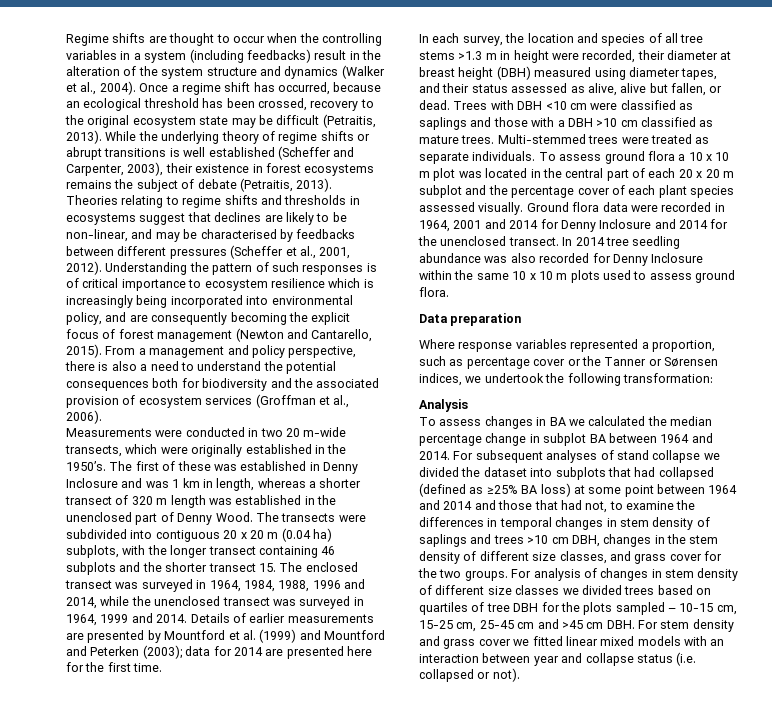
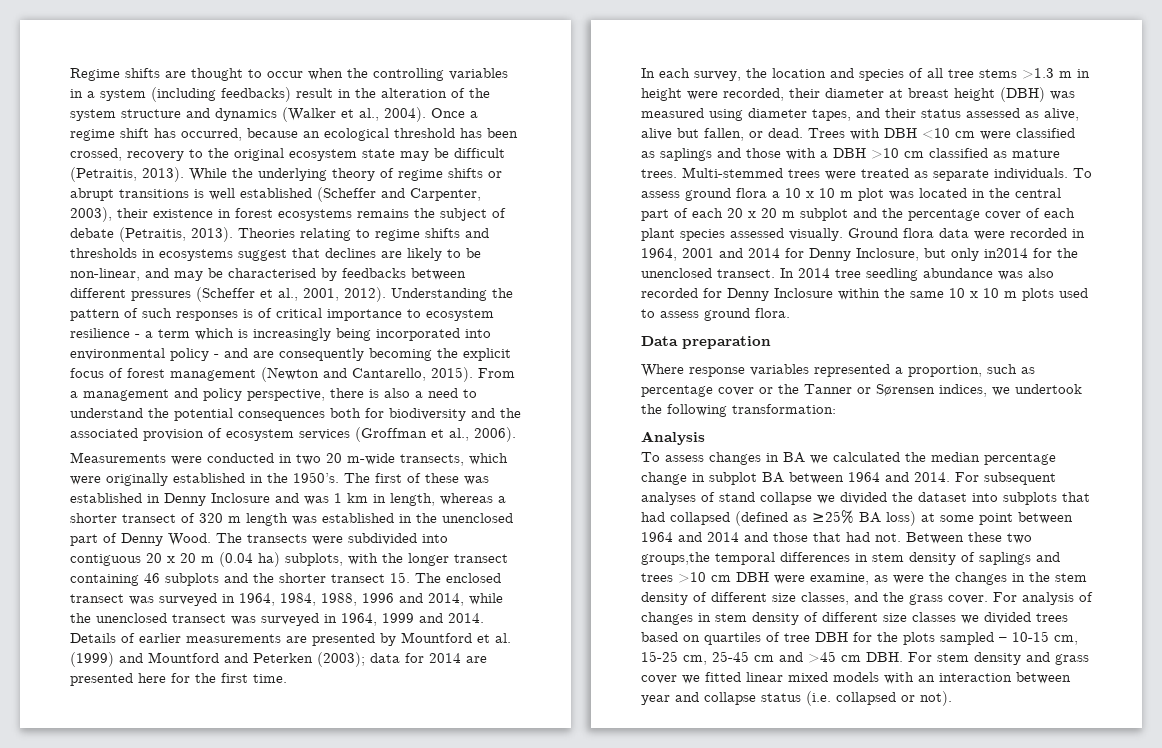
(325, 283) none -> [135,329,190,338] - a term
[66,312,102,325] policy, -> [170,348,219,361] policy -
(531, 73) none -> [1050,91,1075,100] was
[599,219,708,229] Inclosure and 2014 -> [856,248,1028,261] Inclosure, but only in2014
[585,500,696,513] [419,517,604,530] not, to examine the differences in temporal changes -> [875,532,1032,544] [641,552,850,565] not. Between these two groups,the temporal differences
[571,535,600,547] DBH, -> [736,572,950,585] DBH were examine, as were the
[634,551,722,564] [418,568,508,581] grass cover for the two groups. -> [883,592,988,605] the grass cover.

